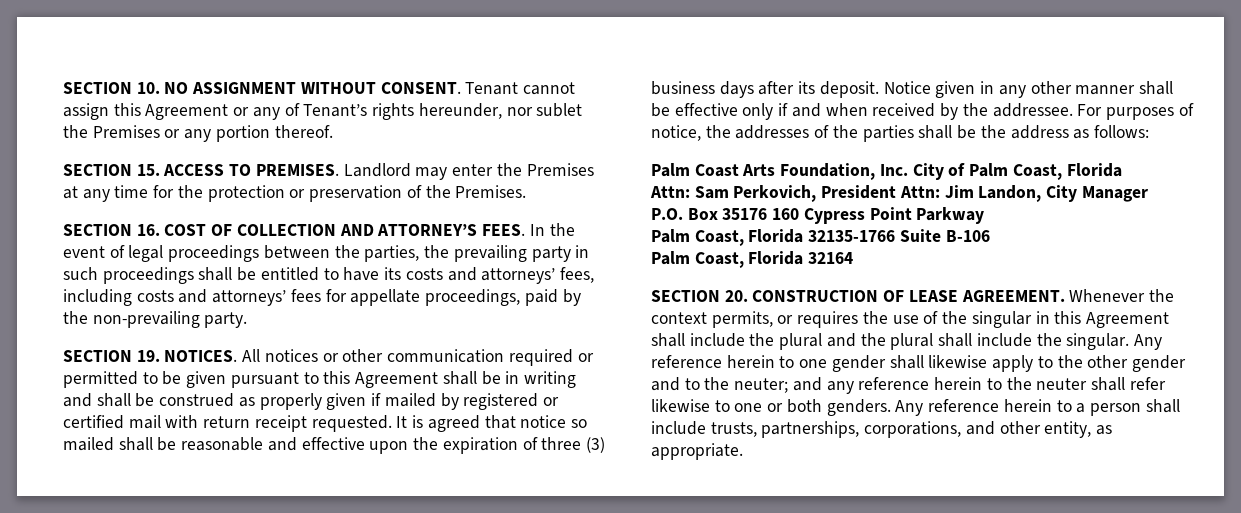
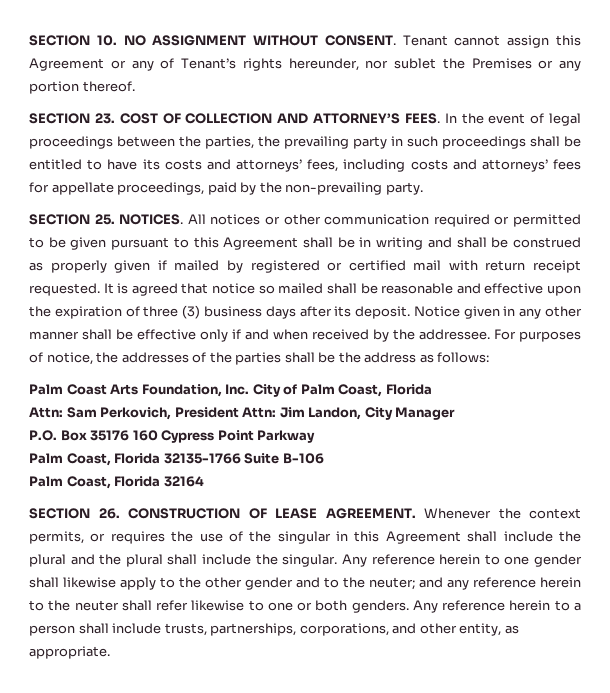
[136,163,594,180] [63,185,527,202] [63,224,160,236] 15. ACCESS TO PREMISES. Landlord may enter the Premises at any time for the protection or preservation of the Premises. // SECTION 16. -> [94,113,115,124] 23.
[136,350,160,362] 19. -> [94,214,115,225] 25.
[724,290,748,302] 20. -> [98,508,120,519] 26.

